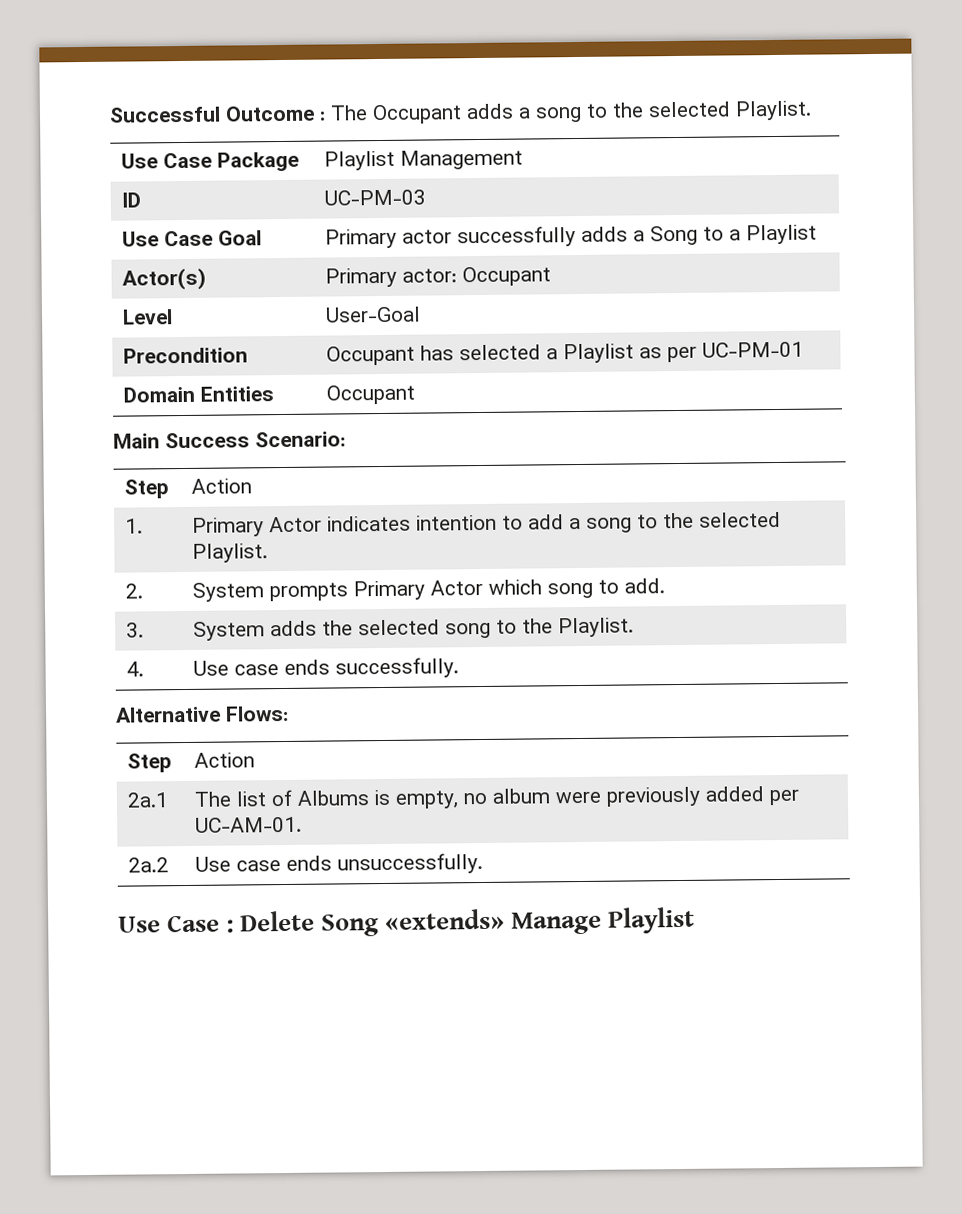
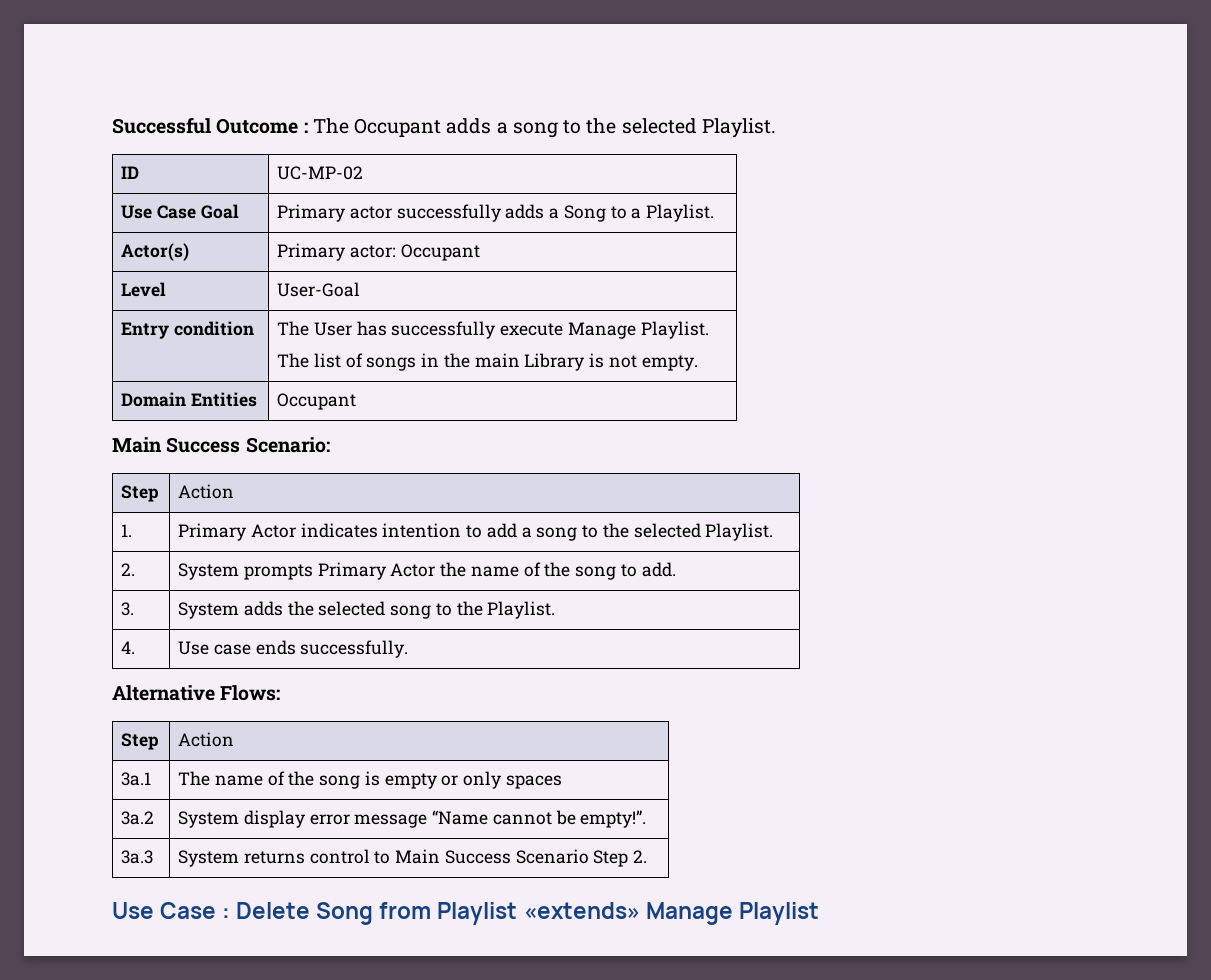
[121,151,300,172] [324,149,524,171] // Use Case Package | Playlist Management -> (776, 128) none
[324,189,427,206] UC-PM-03 -> [277,166,364,180] UC-MP-02
[746,224,818,245] Playlist -> [646,204,715,222] Playlist.
[123,347,249,364] [326,341,805,366] Precondition | Occupant has selected a Playlist as per UC-PM-01 -> [121,321,254,339] [277,321,709,339] [277,353,698,371] Entry condition | The User has successfully execute Manage Playlist. // The list of songs in the main Library is not empty.
[488,579,543,595] which -> [440,562,571,577] the name of the
[127,792,170,808] [194,786,801,809] [195,816,303,833] [128,857,170,873] [195,852,484,875] 2a.1 | The list of Albums is empty, no album were previously added per UC-AM-01. // 2a.2 | Use case ends unsuccessfully. -> [121,772,152,786] [178,771,562,789] [121,811,155,825] [178,810,647,828] [121,850,154,864] [178,849,648,867] 3a.1 | The name of the song is empty or only spaces // 3a.2 | System display error message “Name cannot be empty!”. // 3a.3 | System returns control to Main Success Scenario Step 2.
(379, 925) none -> [379,902,518,925] from Playlist

